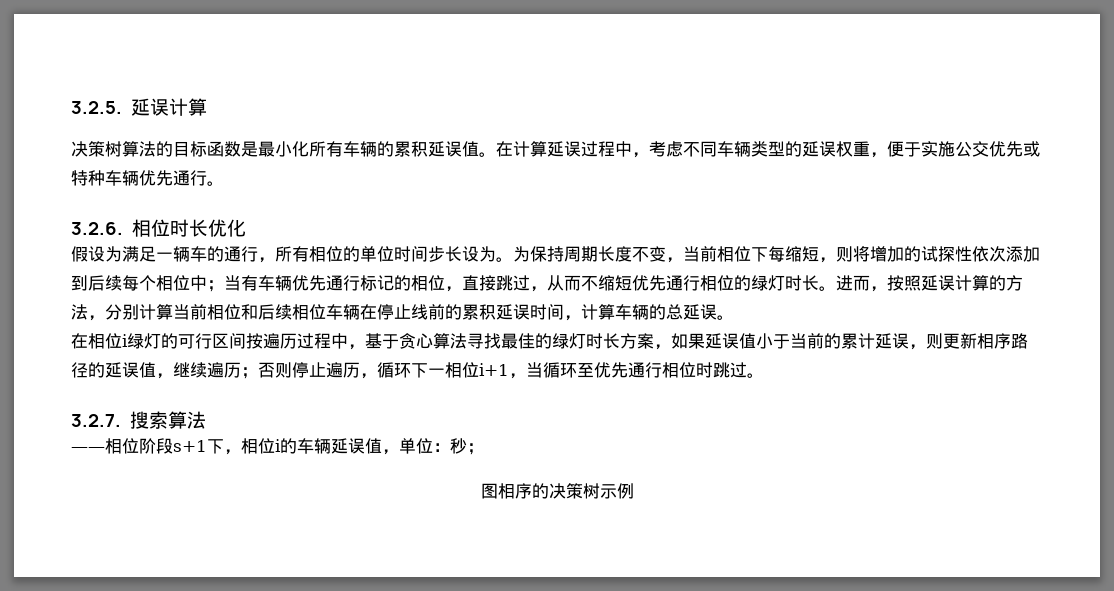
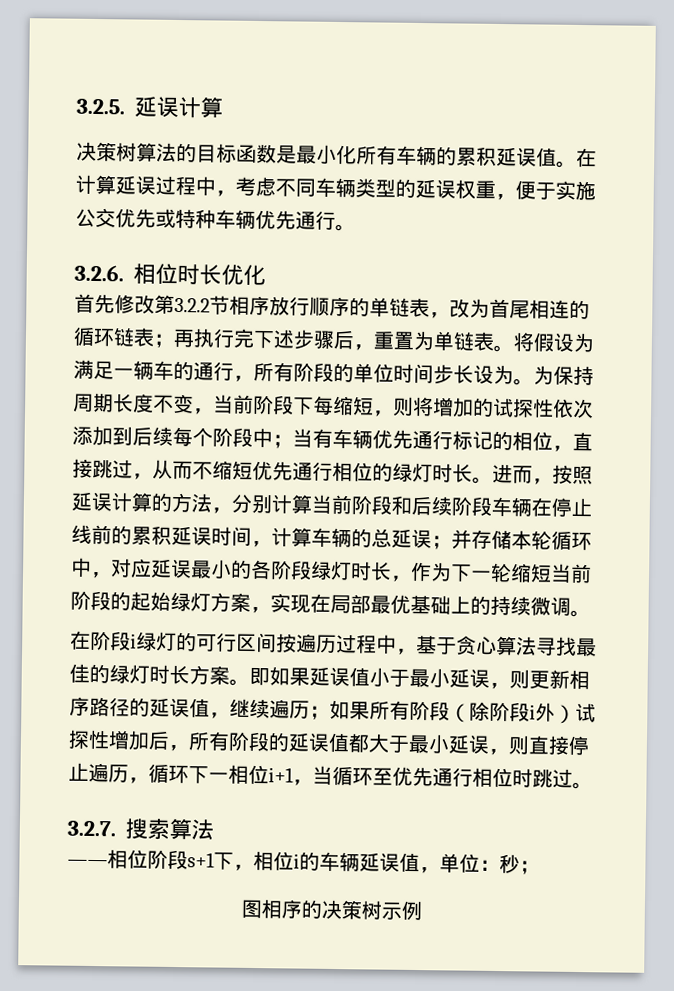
(246, 228) none -> [74,293,590,320] [73,326,535,353] 首先修改第3.2.2节相序放行顺序的单链表，改为首尾相连的循环链表；再执行完下述步骤后，重置为单链表。将
[309,246,343,262] 相位 -> [293,362,334,382] 阶段
[717,246,751,262] 相位 -> [253,394,294,415] 阶段
[156,275,190,291] 相位 -> [212,427,253,447] 阶段
[207,304,326,320] 相位和后续相位 -> [351,495,492,516] 阶段和后续阶段
(717, 312) none -> [431,529,592,551] [70,557,592,584] [70,590,571,616] ；并存储本轮循环中，对应延误最小的各阶段绿灯时长，作为下一轮缩短当前阶段的起始绿灯方案，实现在局部最优基础上的持续微调
[88,333,122,349] 相位 -> [90,630,131,651] 阶段
[654,344,671,350] ， -> [229,667,270,686] 。即
[790,333,875,349] 当前的累计 -> [409,668,450,688] 最小
[258,362,292,378] 否则 -> [329,699,596,724] [68,729,570,756] 如果所有阶段（除阶段i外）试探性增加后，所有阶段的延误值都大于最小延误，则直接

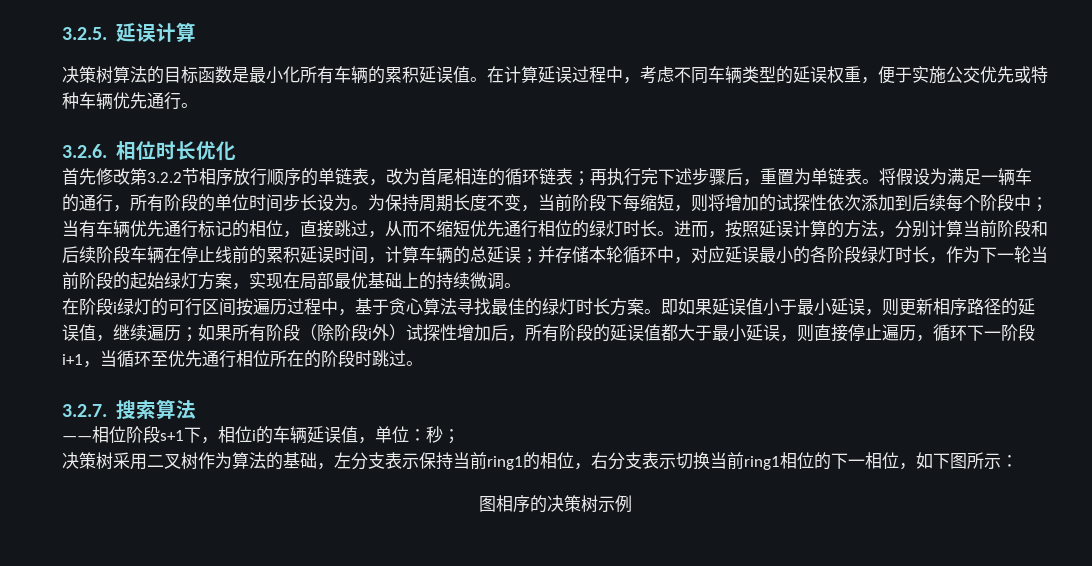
[510,563,552,583] 缩短 -> (1031, 254) none
[228,764,269,785] 相位 -> [1001,324,1035,341] 阶段
(513, 777) none -> [270,350,355,368] 所在的阶段
(540, 867) none -> [62,452,1018,470] // 决策树采用二叉树作为算法的基础，左分支表示保持当前ring1的相位，右分支表示切换当前ring1相位的下一相位，如下图所示：

